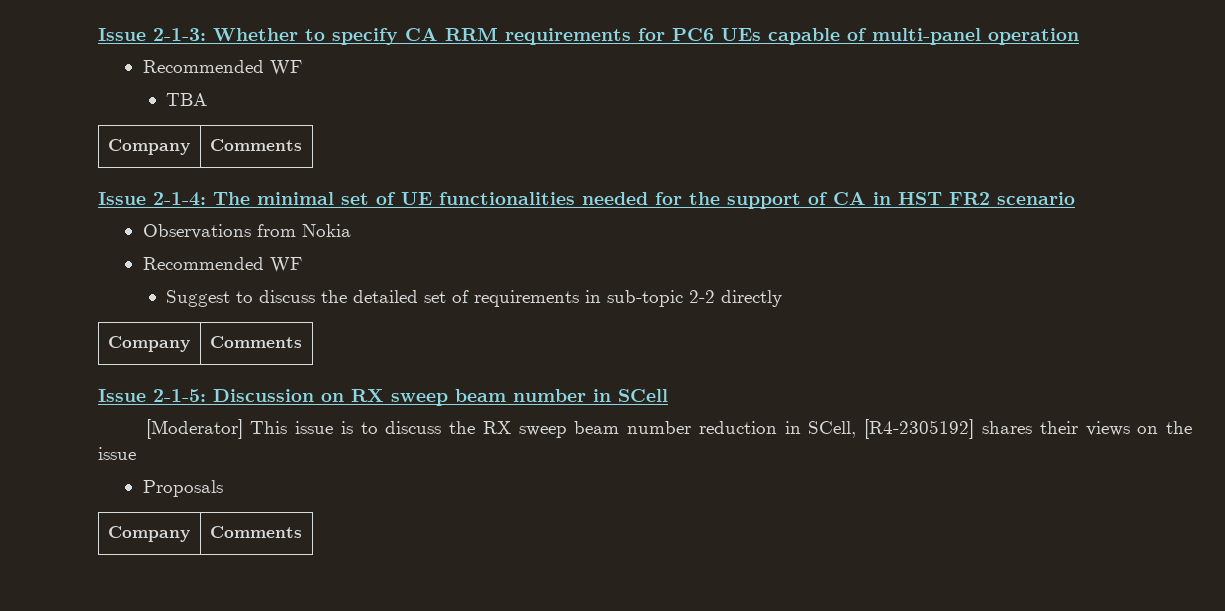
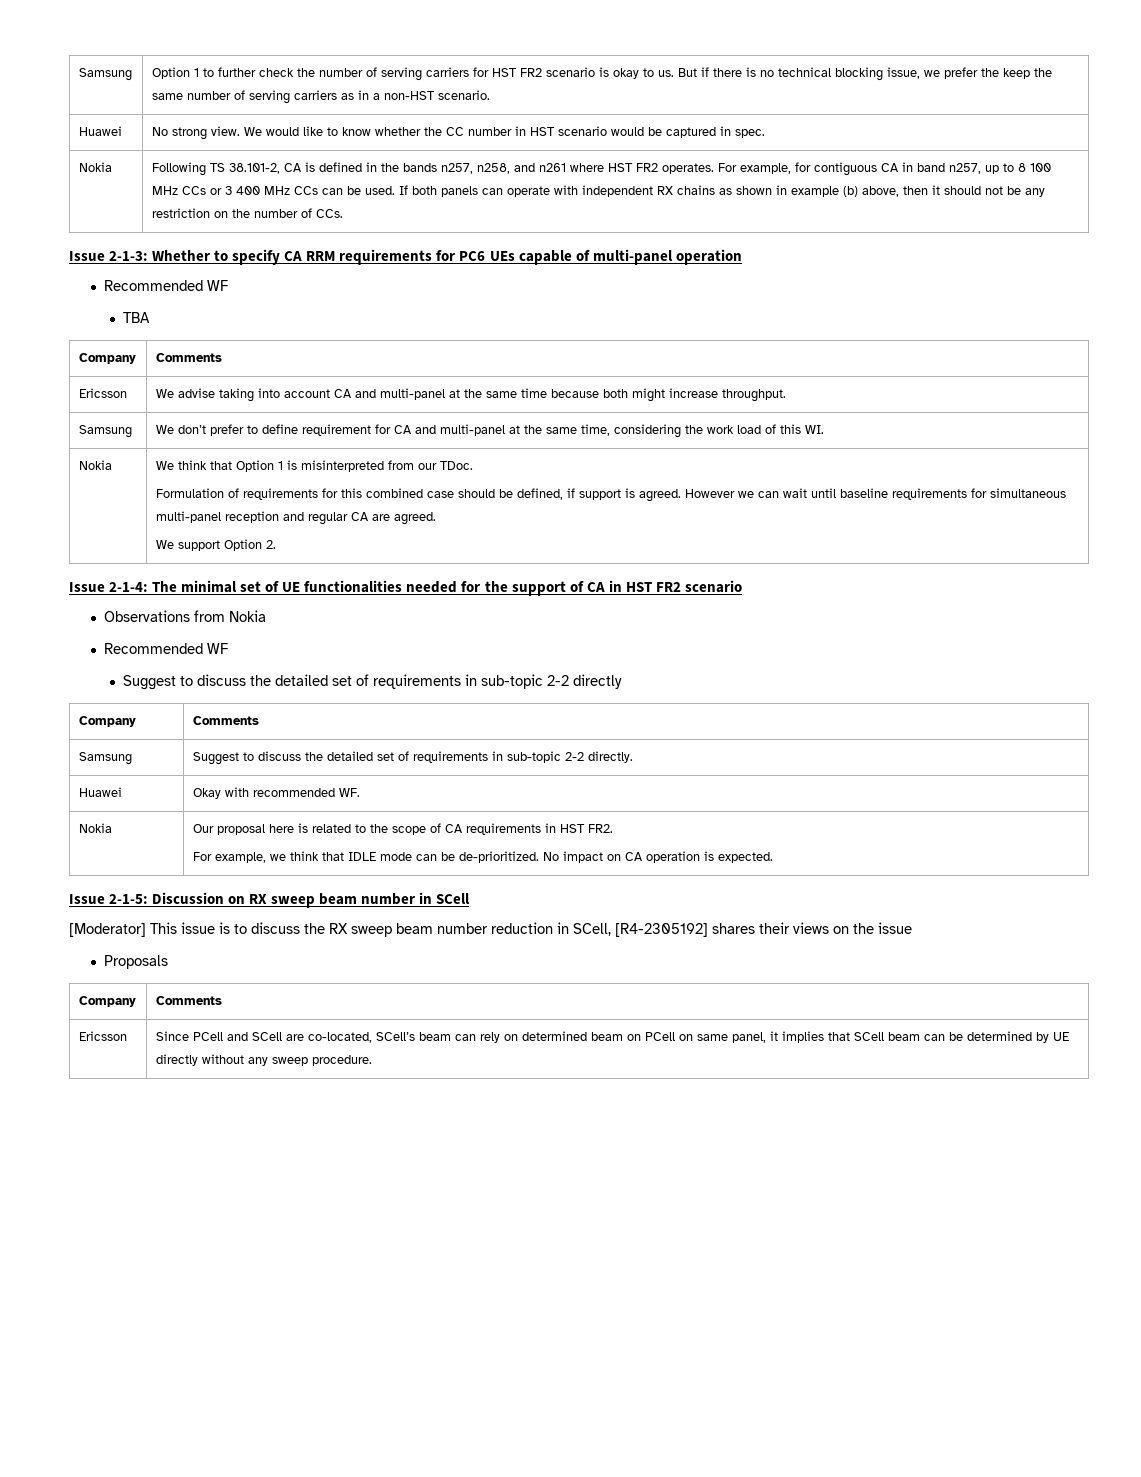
(98, 34) none -> [78,68,132,81] [151,67,1052,81] [151,90,490,104] [78,126,122,136] [151,126,765,140] [78,162,112,172] [151,162,1051,176] [151,185,1045,197] [151,208,343,218] Samsung | Option 1 to further check the number of serving carriers for HST FR2 scenario is okay to us. But if there is no technical blocking issue, we prefer the keep the same number of serving carriers as in a non-HST scenario. // Huawei | No strong view. We would like to know whether the CC number in HST scenario would be captured in spec. // Nokia | Following TS 38.101-2, CA is defined in the bands n257, n258, and n261 where HST FR2 operates. For example, for contiguous CA in band n257, up to 8 100 MHz CCs or 3 400 MHz CCs can be used. If both panels can operate with independent RX chains as shown in example (b) above, then it should not be any restriction on the number of CCs. //
(302, 145) none -> [78,388,127,398] [155,388,786,402] [78,425,132,438] [155,424,824,438] [78,460,112,470] [155,460,473,472] [155,488,1066,502] [155,511,436,525] [155,539,276,551] // Ericsson | We advise taking into account CA and multi-panel at the same time because both might increase throughput. // Samsung | We don’t prefer to define requirement for CA and multi-panel at the same time, considering the work load of this WI. // Nokia | We think that Option 1 is misinterpreted from our TDoc. // Formulation of requirements for this combined case should be defined, if support is agreed. However we can wait until baseline requirements for simultaneous multi-panel reception and regular CA are agreed. // We support Option 2.
(302, 342) none -> [78,752,132,765] [192,751,633,765] [78,787,122,797] [192,787,360,799] [78,823,112,833] [192,823,613,835] [192,851,773,863] // Samsung | Suggest to discuss the detailed set of requirements in sub-topic 2-2 directly. // Huawei | Okay with recommended WF. // Nokia | Our proposal here is related to the scope of CA requirements in HST FR2. // For example, we think that IDLE mode can be de-prioritized. No impact on CA operation is expected.
(302, 532) none -> [78,1031,127,1041] [155,1031,1069,1043] [155,1054,372,1066] // Ericsson | Since PCell and SCell are co-located, SCell’s beam can rely on determined beam on PCell on same panel, it implies that SCell beam can be determined by UE directly without any sweep procedure.

